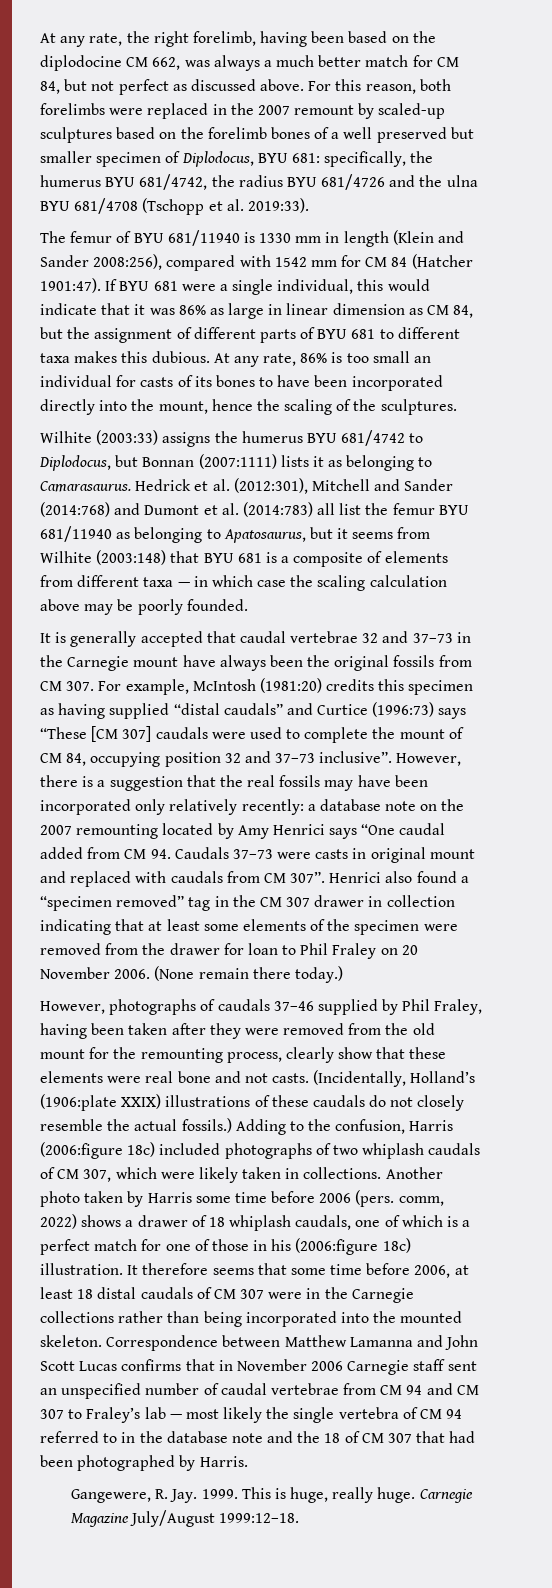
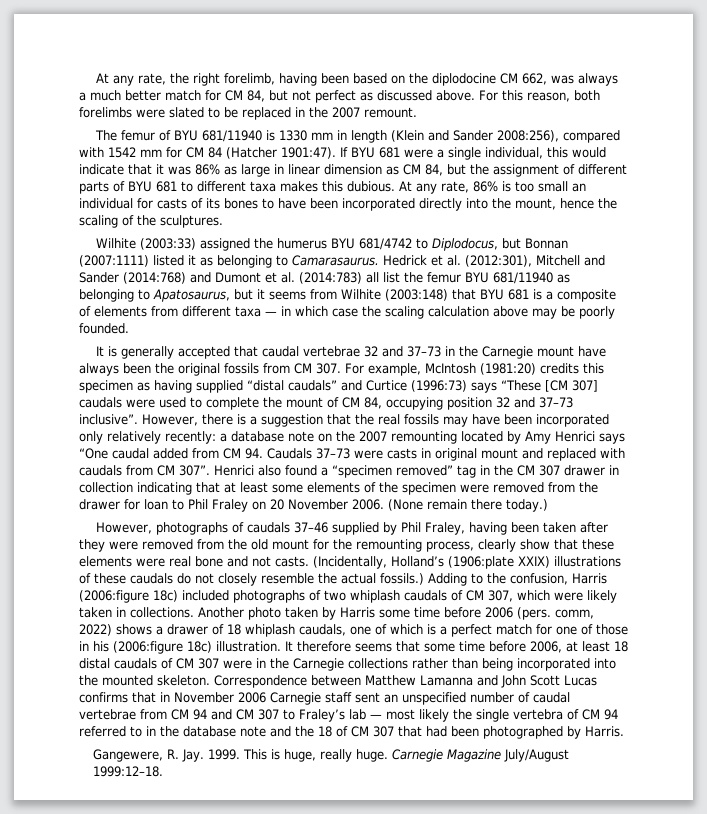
(144, 111) none -> [169,107,238,118] slated to be
[294,103,446,119] [40,127,474,143] [40,151,434,167] [40,174,478,190] [40,198,309,215] remount by scaled-up sculptures based on the forelimb bones of a well preserved but smaller specimen of Diplodocus, BYU 681: specifically, the humerus BYU 681/4742, the radius BYU 681/4726 and the ulna BYU 681/4708 (Tschopp et al. 2019:33). -> [364,107,417,118] remount.
[162,432,211,447] assigns -> [200,238,251,251] assigned
[280,455,309,467] lists -> [153,255,184,266] listed

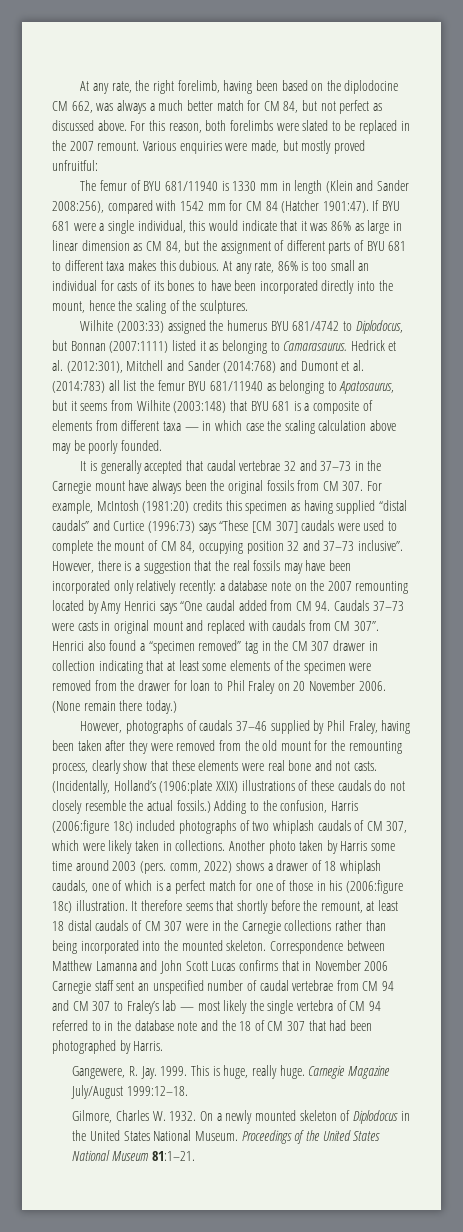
(417, 112) none -> [142,140,365,154] [52,160,98,171] Various enquiries were made, but mostly proved unfruitful:
[444,607,513,618] before 2006 -> [75,860,137,871] around 2003
[424,641,562,653] some time before 2006, -> [236,900,363,914] shortly before the remount,
(164, 771) none -> [72,1110,410,1124] [72,1130,381,1144] [72,1150,195,1161] // Gilmore, Charles W. 1932. On a newly mounted skeleton of Diplodocus in the United States National Museum. Proceedings of the United States National Museum 81:1–21.

